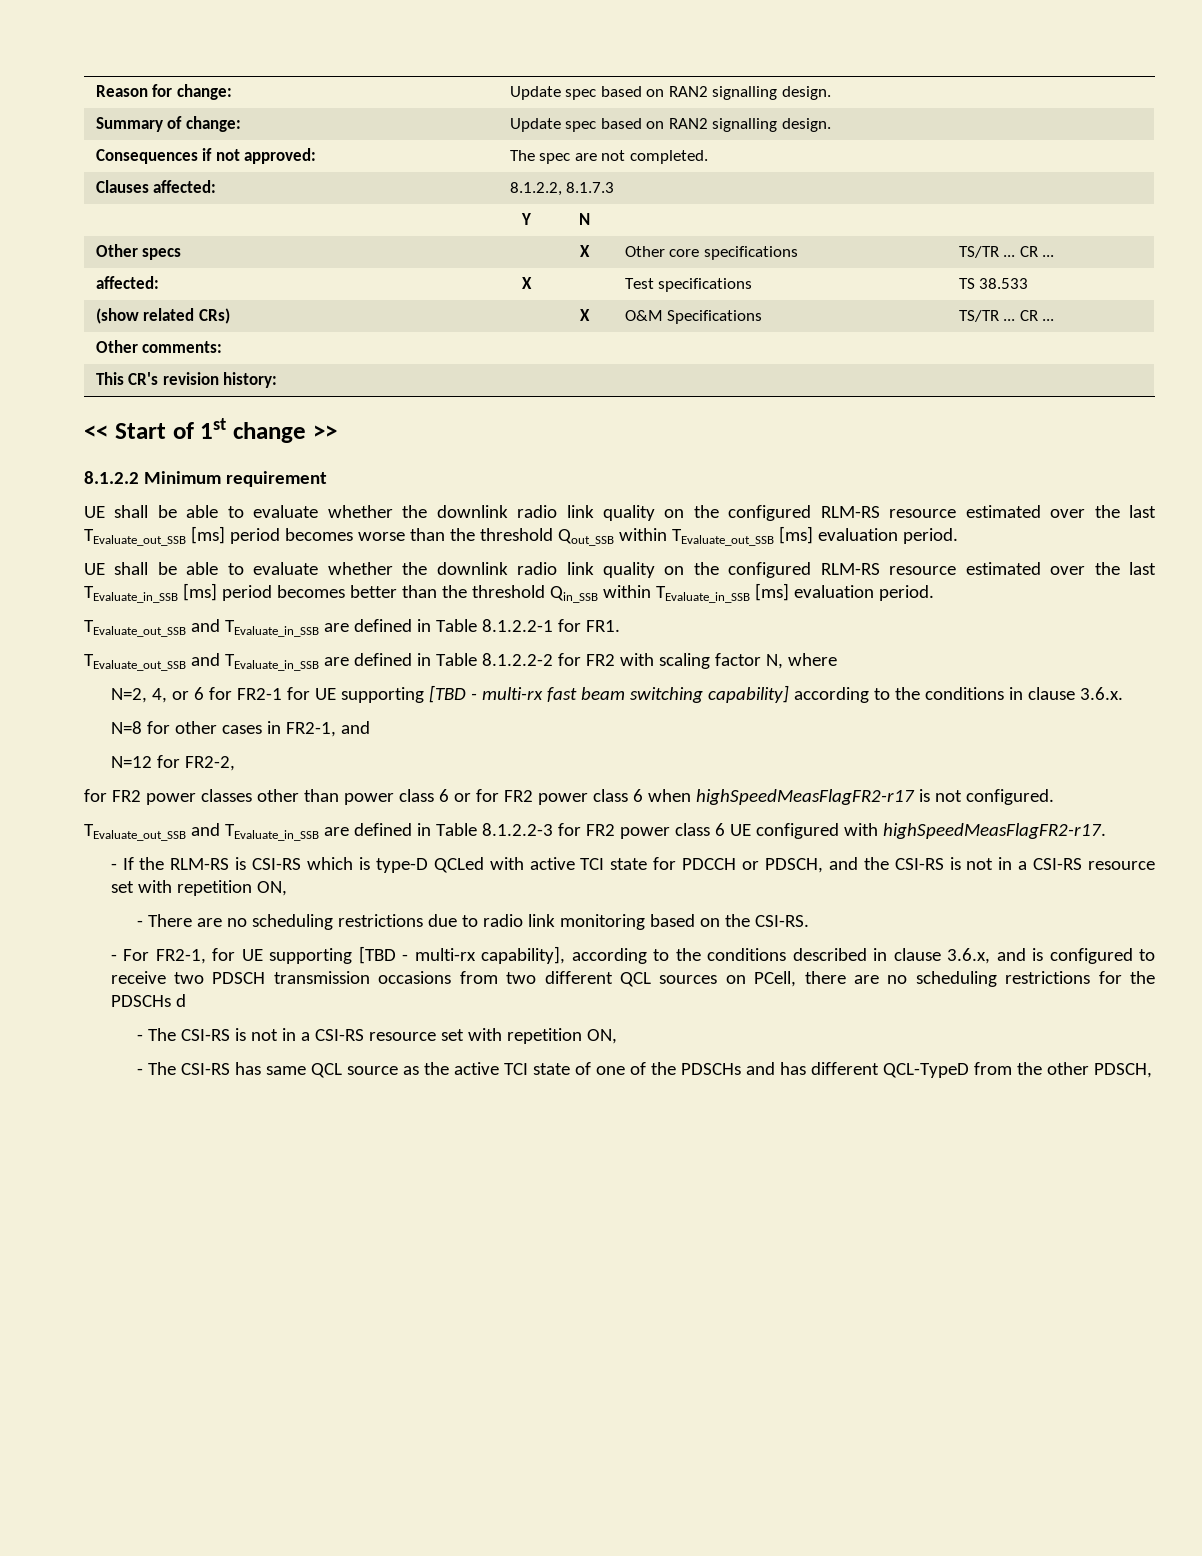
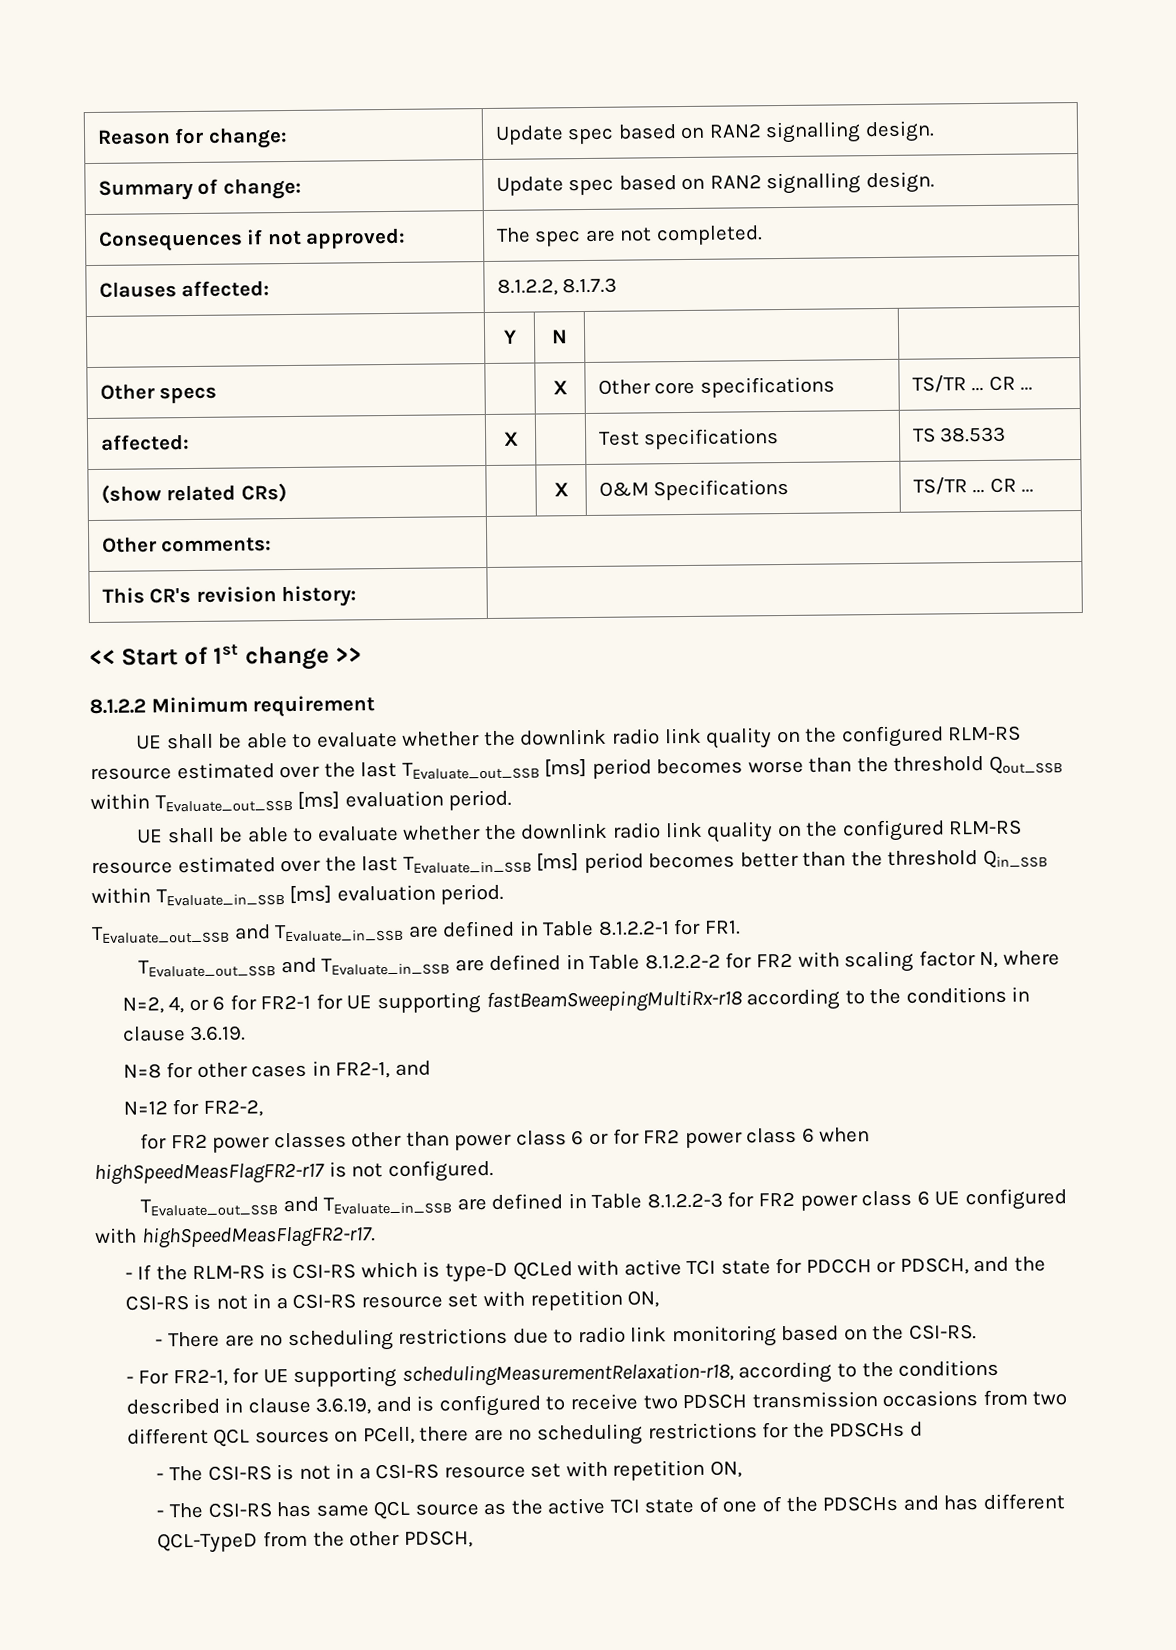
[428,685,789,703] [TBD - multi-rx fast beam switching capability] -> [485,989,742,1014] fastBeamSweepingMultiRx-r18
[1079,687,1123,700] 3.6.x. -> [190,1025,247,1042] 3.6.19.
[358,946,566,964] [TBD - multi-rx capability], -> [401,1362,734,1387] schedulingMeasurementRelaxation-r18,
[947,948,991,964] 3.6.x, -> [315,1397,372,1415] 3.6.19,

